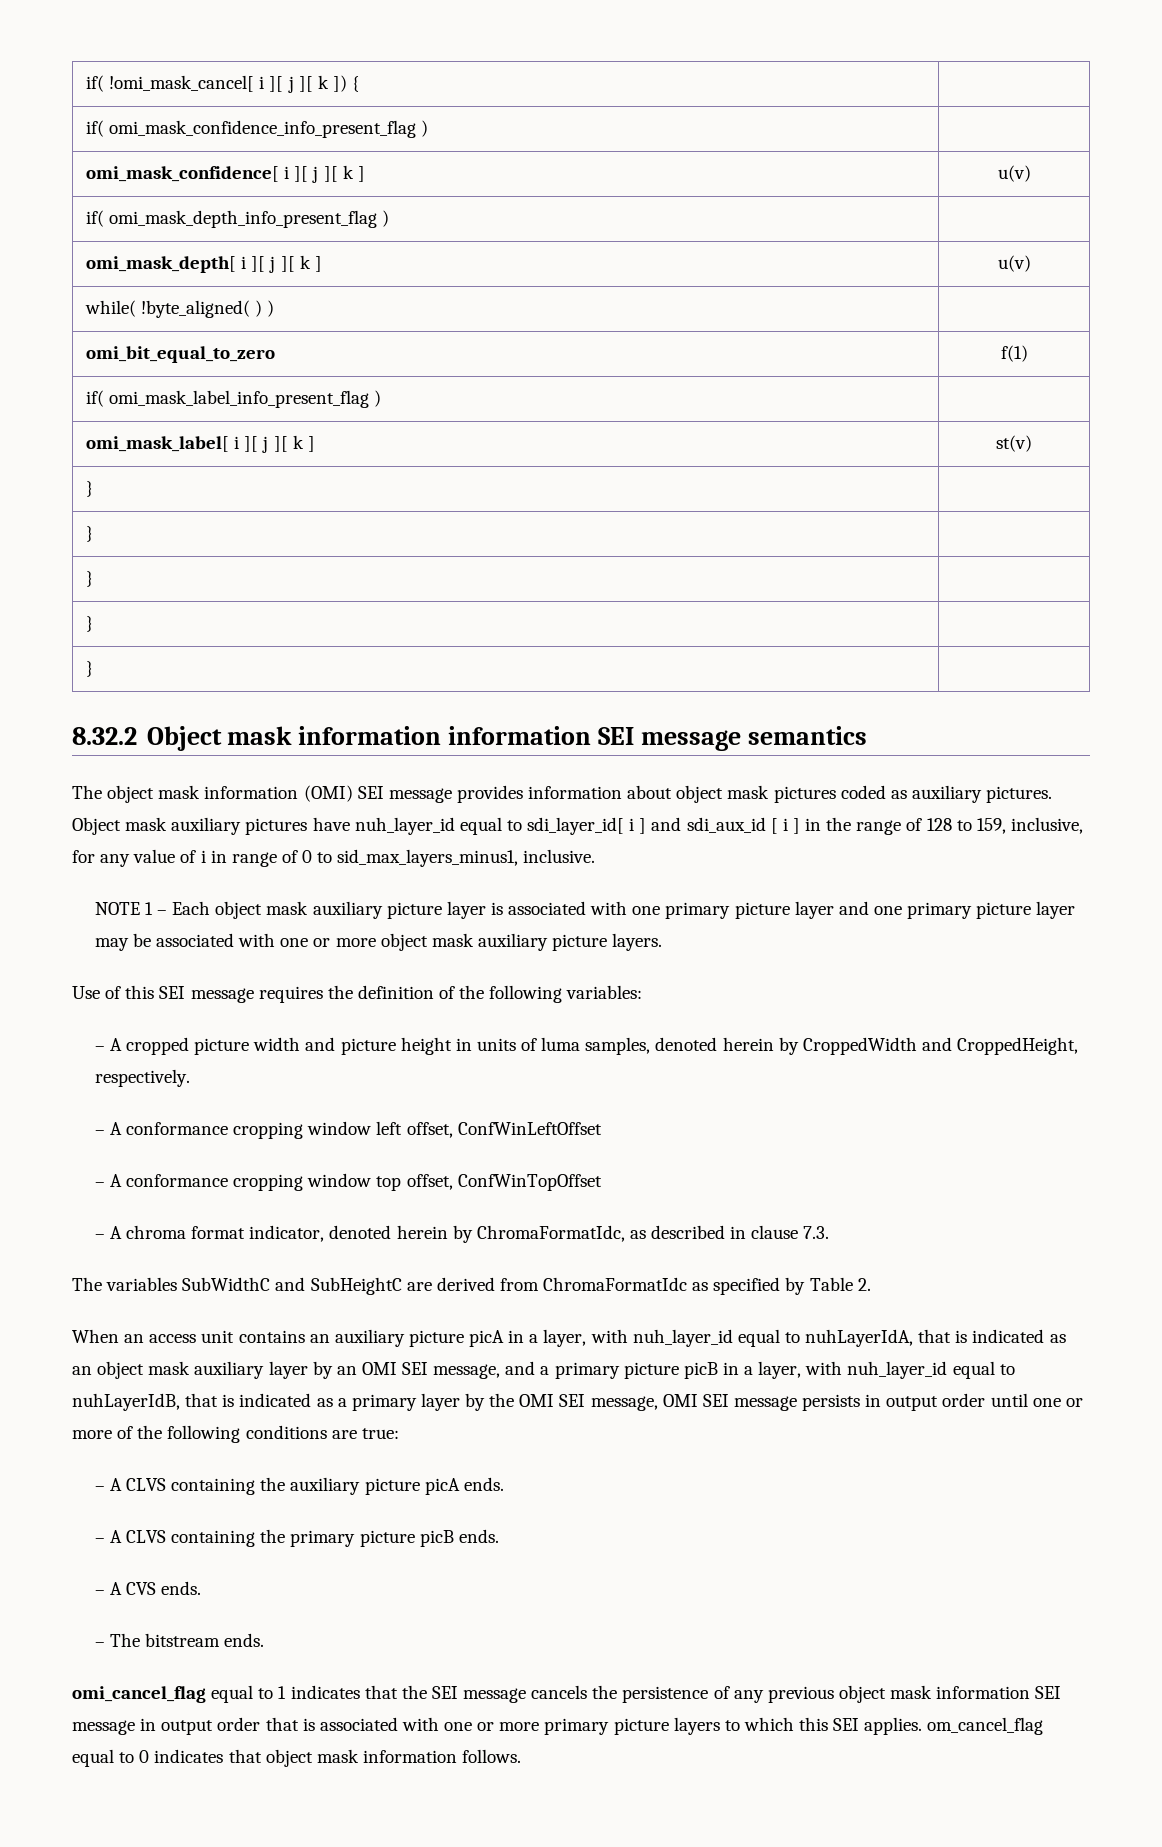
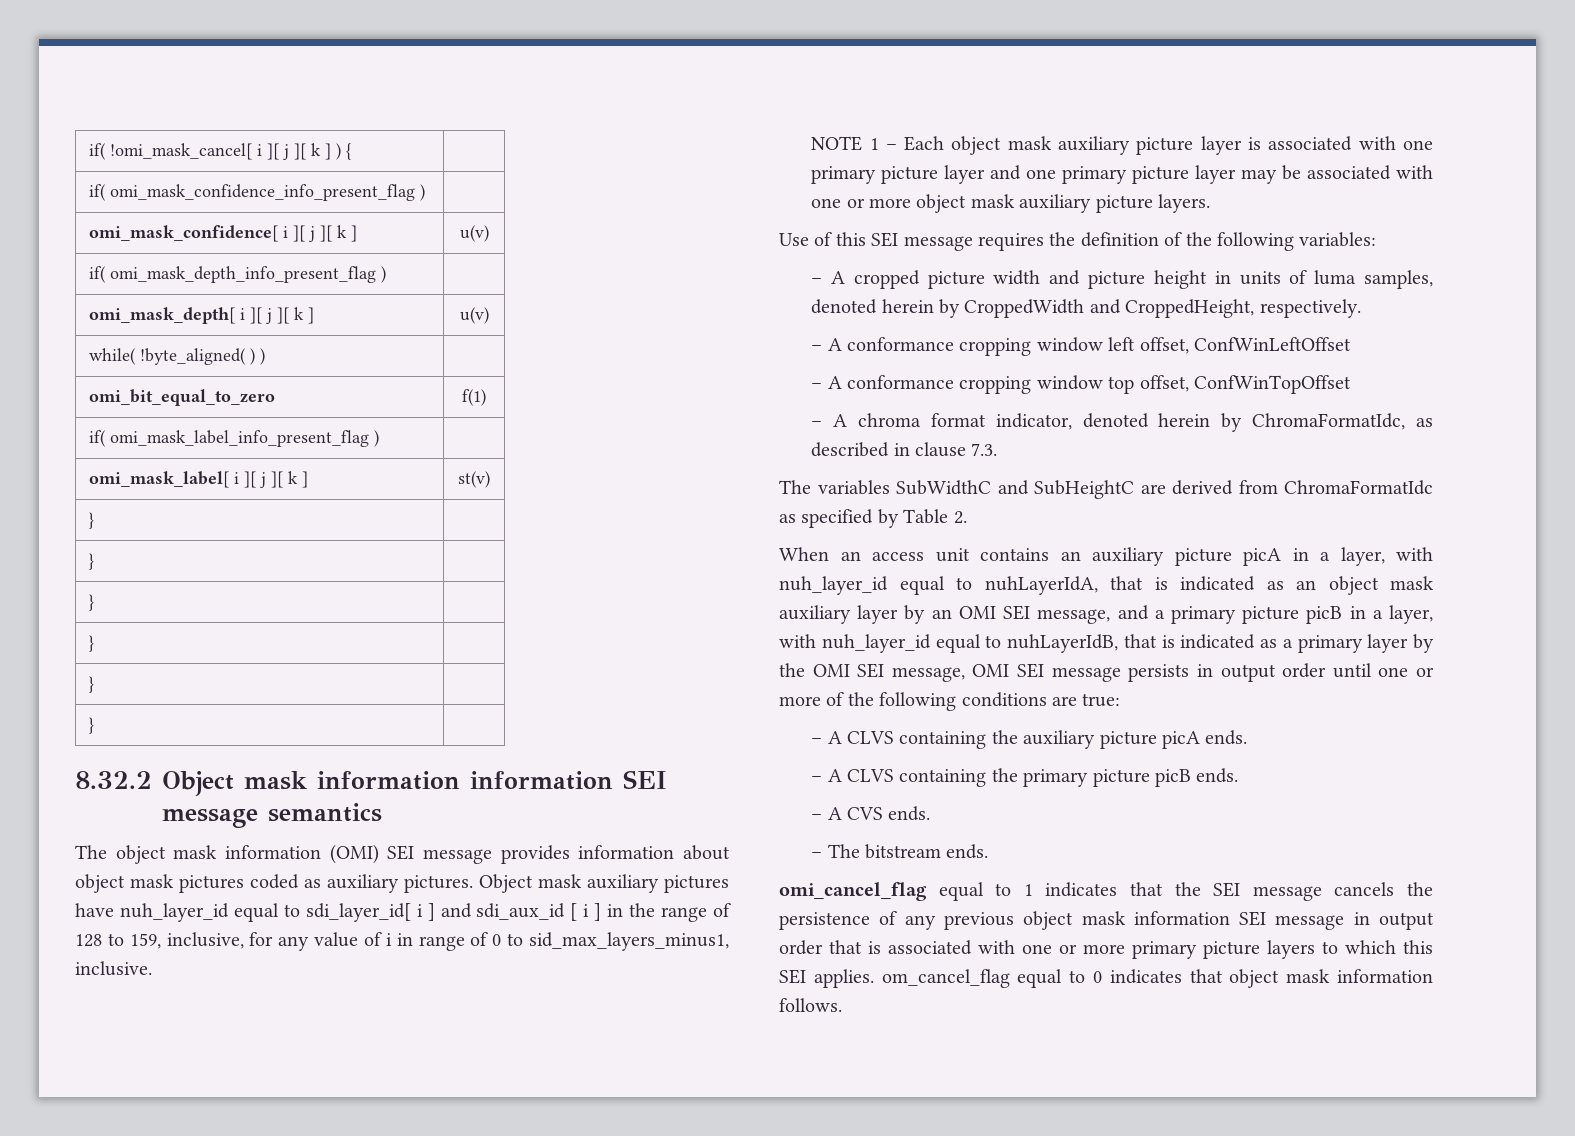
[332,75,347,92] ]) -> [325,143,342,160] ] )
(94, 669) none -> [89,717,95,734] // } |

